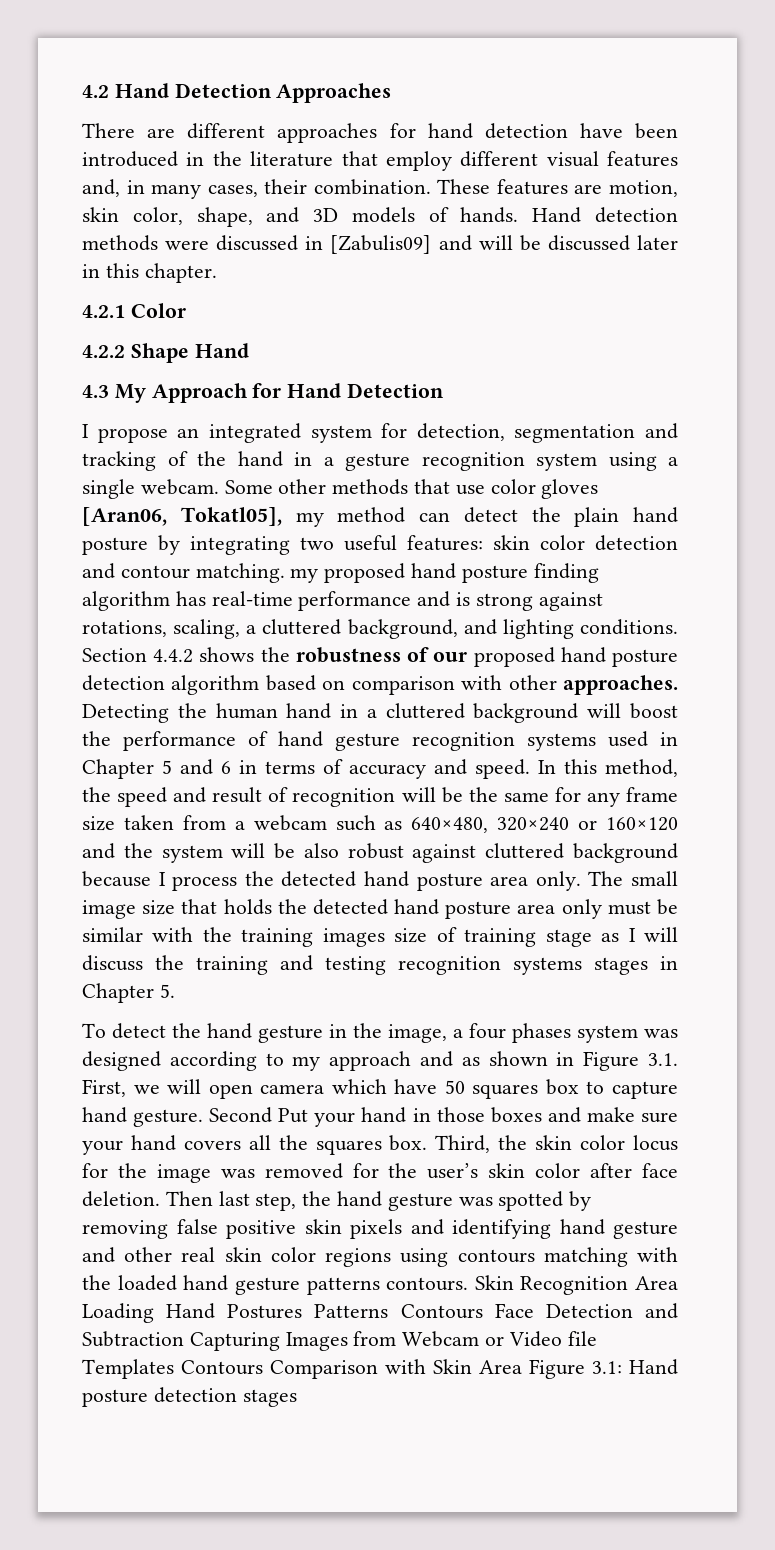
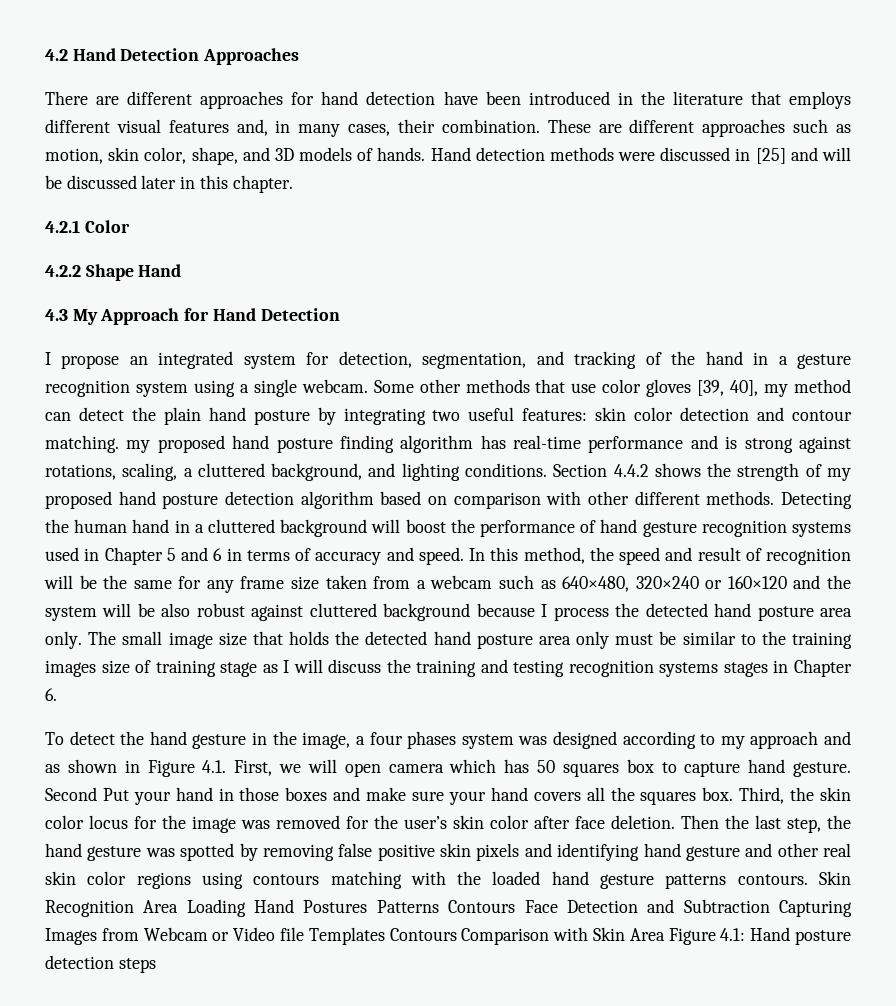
[385,151,452,171] employ -> [788,91,851,109] employs
[496,179,603,195] features are -> [598,119,852,137] are different approaches such as
[330,235,432,254] [Zabulis09] -> [755,148,786,164] [25]
[514,424,636,443] segmentation -> [422,352,527,369] segmentation,
[82,507,282,526] [Aran06, Tokatl05], -> [697,380,759,396] [39, 40],
[295,647,468,663] robustness of our -> [737,463,852,481] strength of my
[563,675,679,695] approaches. -> [634,491,775,505] different methods.
[152,927,194,942] with -> [740,634,756,645] to
[159,984,175,998] 5. -> [45,688,57,701] 6.
[648,1053,678,1066] 3.1. -> [202,760,227,773] 4.1.
[394,1079,438,1094] have -> [504,759,530,773] has
(213, 1198) none -> [725,815,749,829] the
[592,1361,622,1374] 3.1: -> [720,928,746,941] 4.1:
[242,1389,297,1407] stages -> [118,958,156,973] steps

